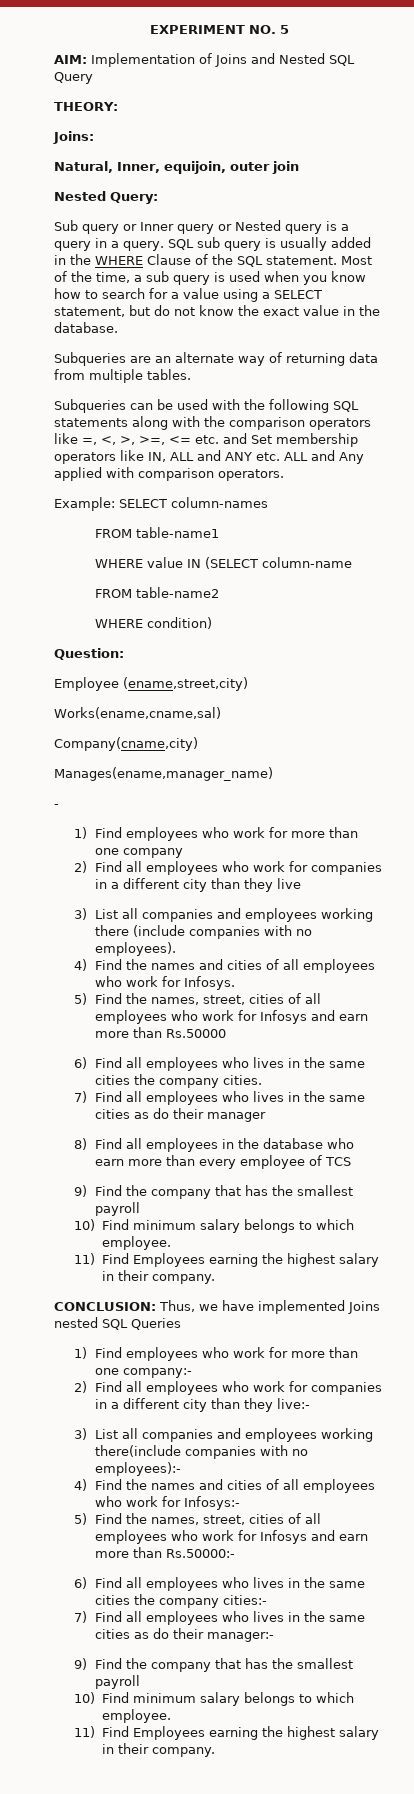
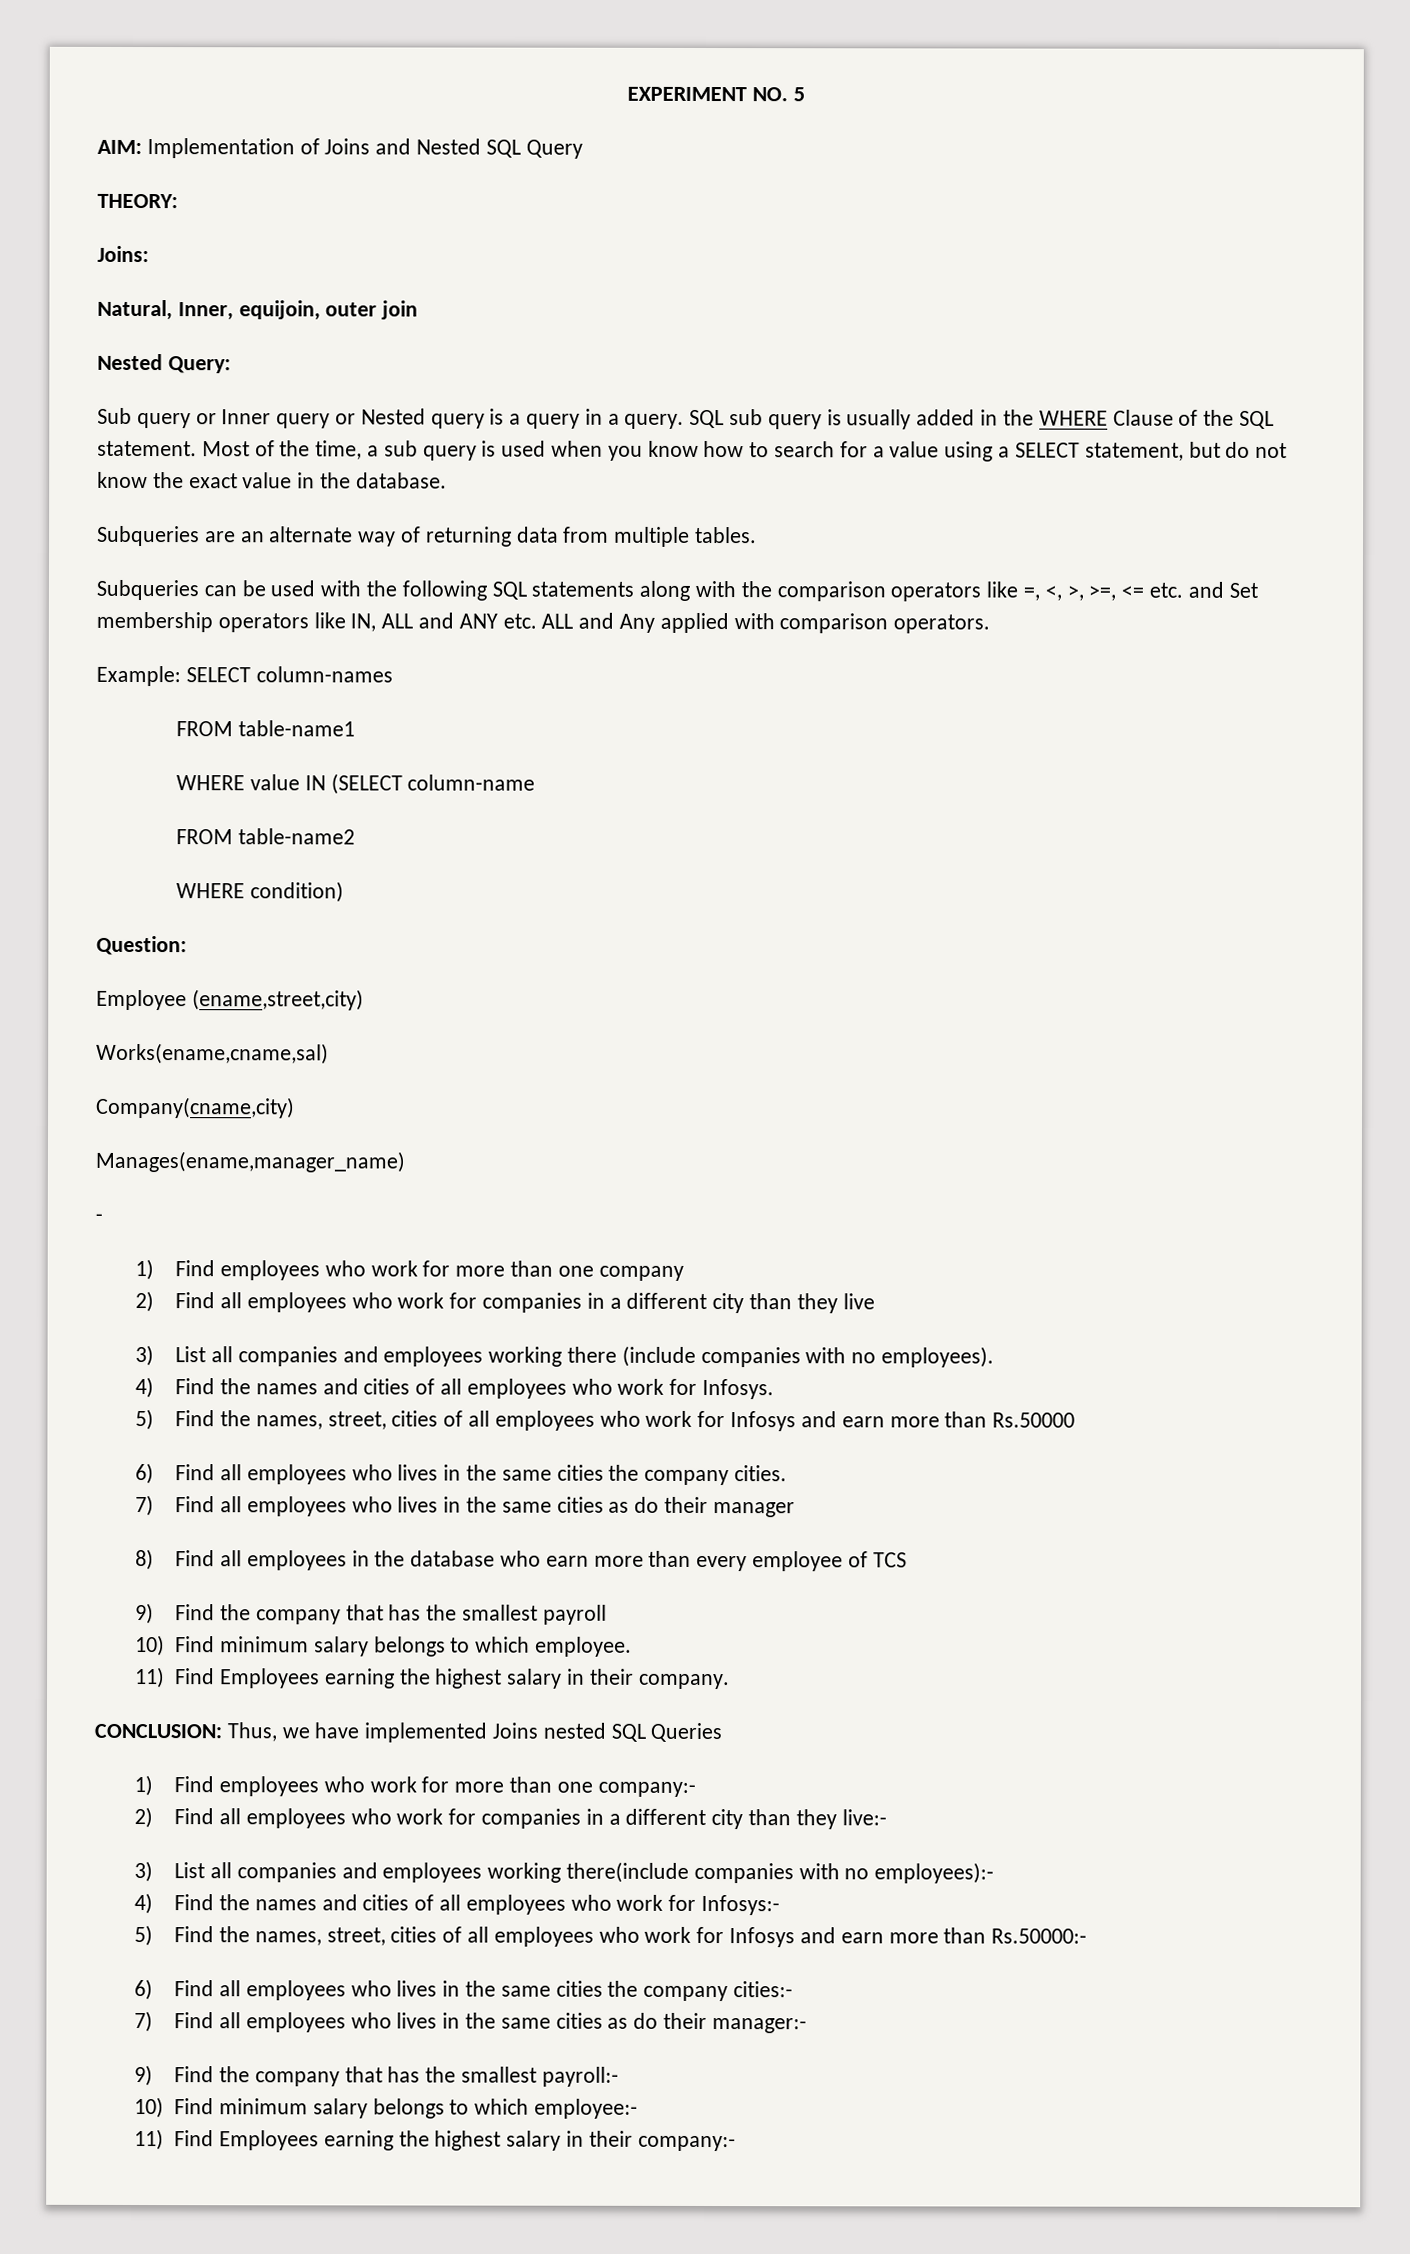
[94,1675,140,1689] [74,1692,354,1706] [101,1709,171,1723] [74,1726,379,1740] [101,1743,216,1757] payroll // 10) Find minimum salary belongs to which employee. // 11) Find Employees earning the highest salary in their company. -> [541,2066,619,2087] [134,2097,639,2119] [134,2129,736,2152] payroll:- // 10) Find minimum salary belongs to which employee:- // 11) Find Employees earning the highest salary in their company:-

